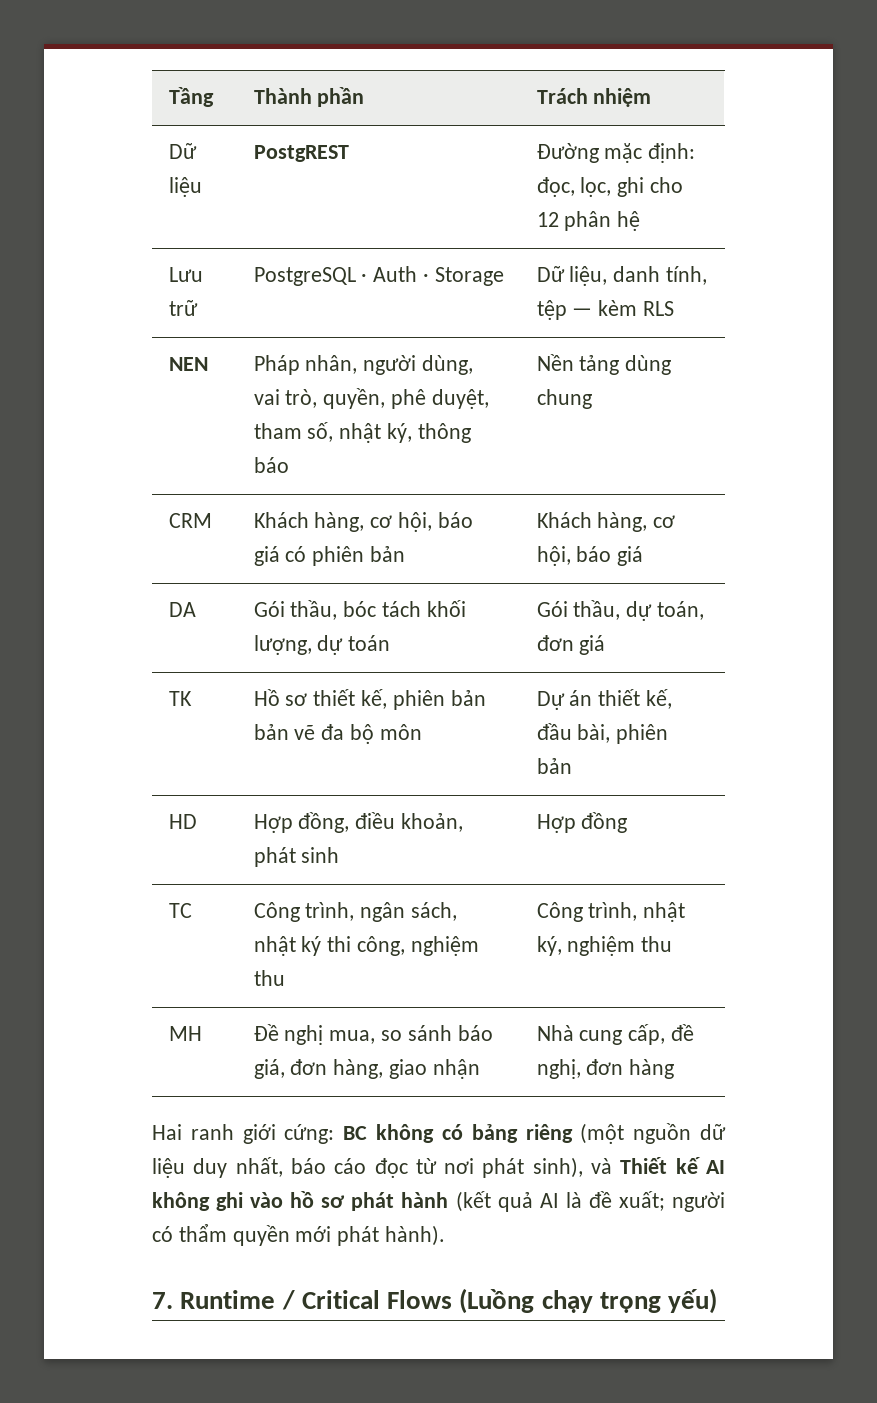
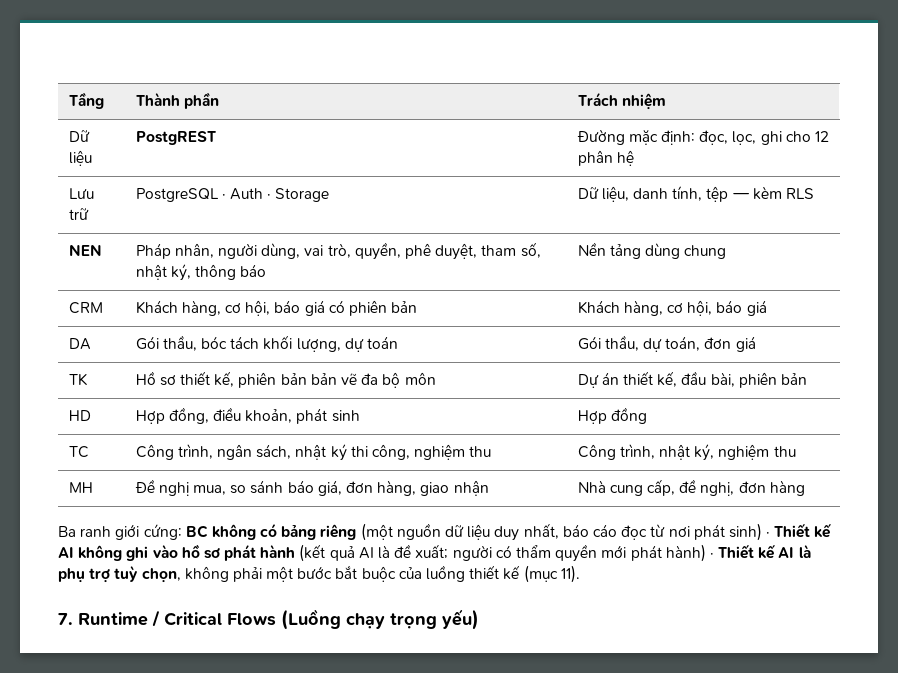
[152,1124,182,1140] Hai -> [58,526,76,537] Ba
[532,1157,613,1178] sinh), và -> [728,523,771,541] sinh) ·
[385,1225,446,1246] hành). -> [665,544,811,562] [58,565,580,583] hành) · Thiết kế AI là phụ trợ tuỳ chọn, không phải một bước bắt buộc của luồng thiết kế (mục 11).

